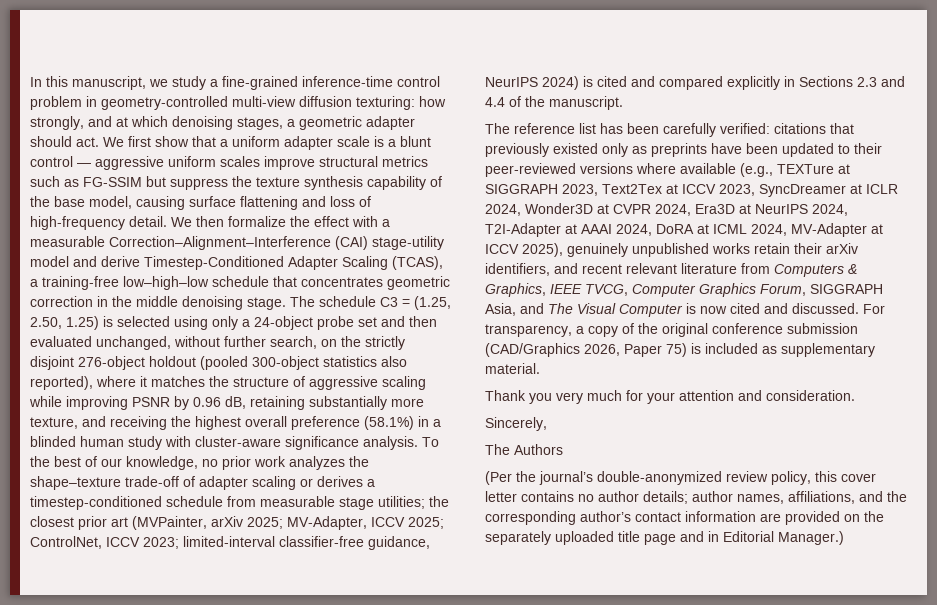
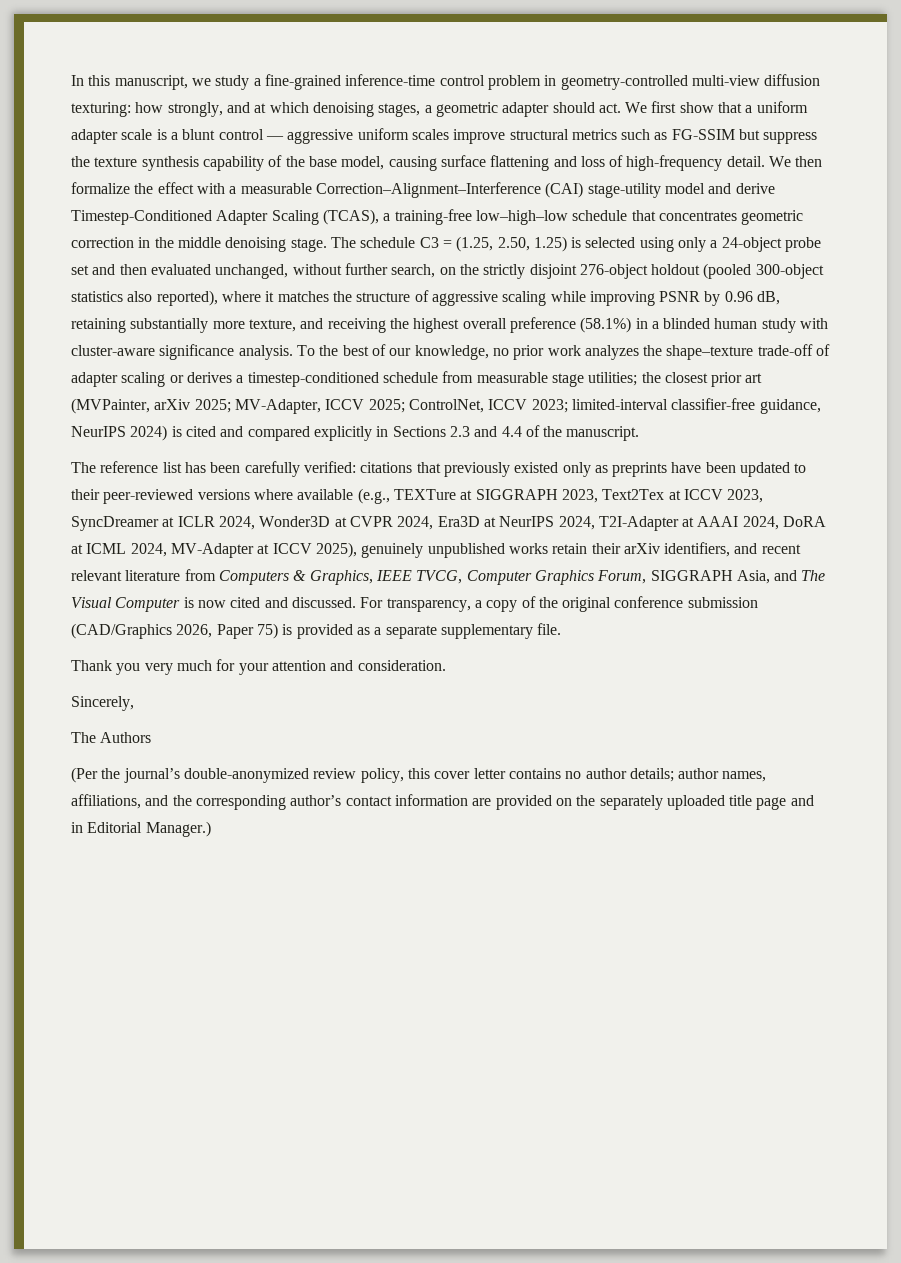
[705,343,875,357] [485,363,540,374] included as supplementary material. -> [296,623,562,639] provided as a separate supplementary file.

